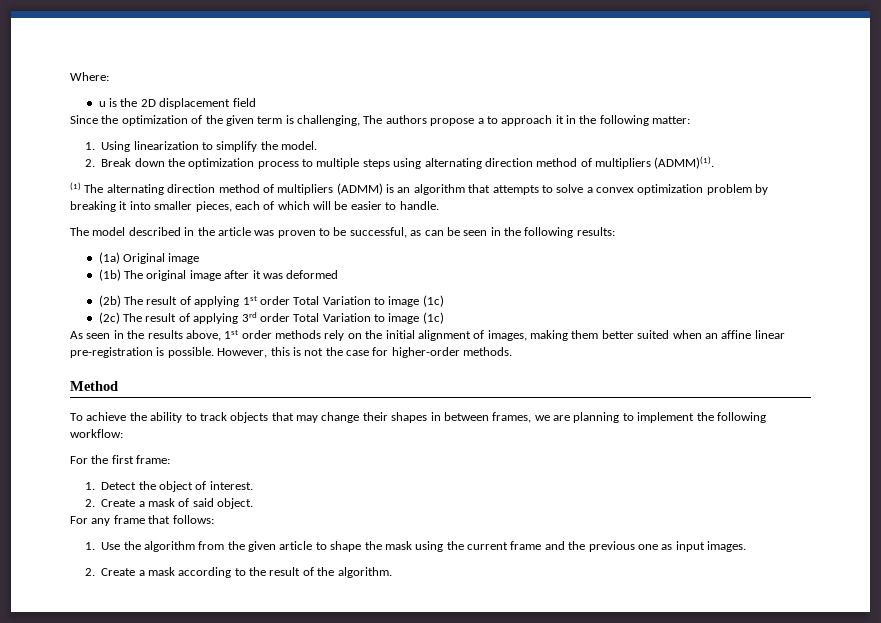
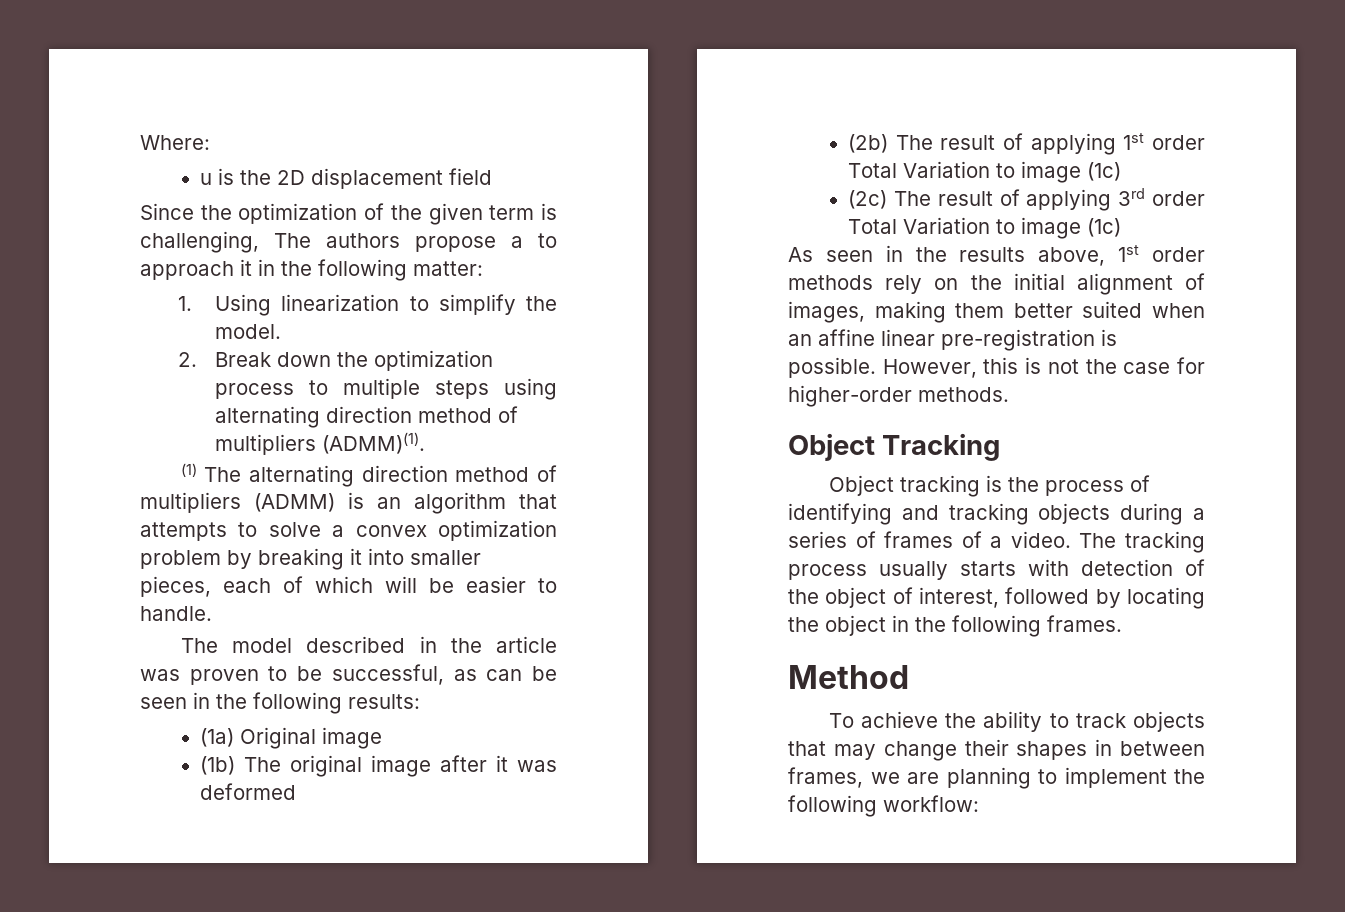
(513, 351) none -> [788,433,1001,461] [828,475,1150,497] [788,503,1205,525] [788,531,1205,553] [788,559,1205,580] [788,587,1205,609] [788,615,1122,637] // Object Tracking // Object tracking is the process of identifying and tracking objects during a series of frames of a video. The tracking process usually starts with detection of the object of interest, followed by locating the object in the following frames.
[70,455,171,464] [84,481,253,492] [84,498,254,509] [70,515,214,526] [84,541,747,552] [84,567,392,578] // For the first frame: // 1. Detect the object of interest. // 2. Create a mask of said object. // For any frame that follows: // 1. Use the algorithm from the given article to shape the mask using the current frame and the previous one as input images. // 2. Create a mask according to the result of the algorithm. -> (979, 803) none

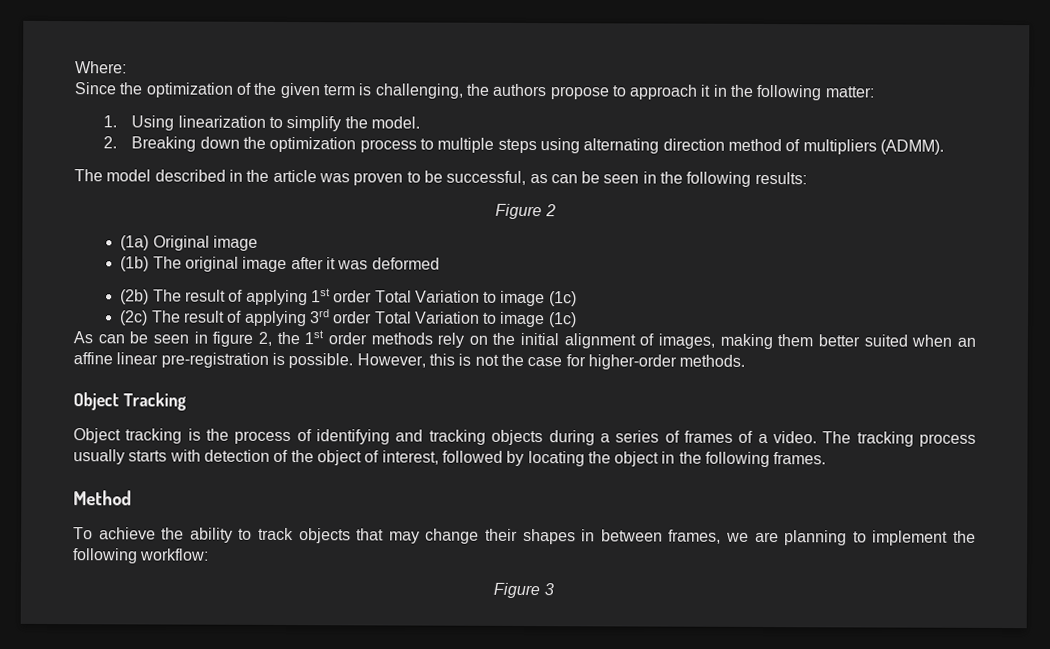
[200,168,493,189] // u is the 2D displacement field -> (127, 67) none
[274,233,311,248] The -> [465,83,490,96] the
[511,236,523,248] a -> (609, 93) none
[215,352,272,367] Break -> [131,136,197,152] Breaking
[322,432,426,454] [180,463,557,487] [140,492,557,514] [140,520,557,541] [140,548,481,570] [140,576,557,597] [140,606,212,621] (ADMM)(1). // (1) The alternating direction method of multipliers (ADMM) is an algorithm that attempts to solve a convex optimization problem by breaking it into smaller pieces, each of which will be easier to handle. -> [879,139,944,155] (ADMM).
(420, 701) none -> [495,203,556,220] // Figure 2
[825,245,1106,266] seen in the results above, -> [97,331,300,347] can be seen in figure 2, the
(979, 803) none -> [493,582,554,599] // Figure 3

